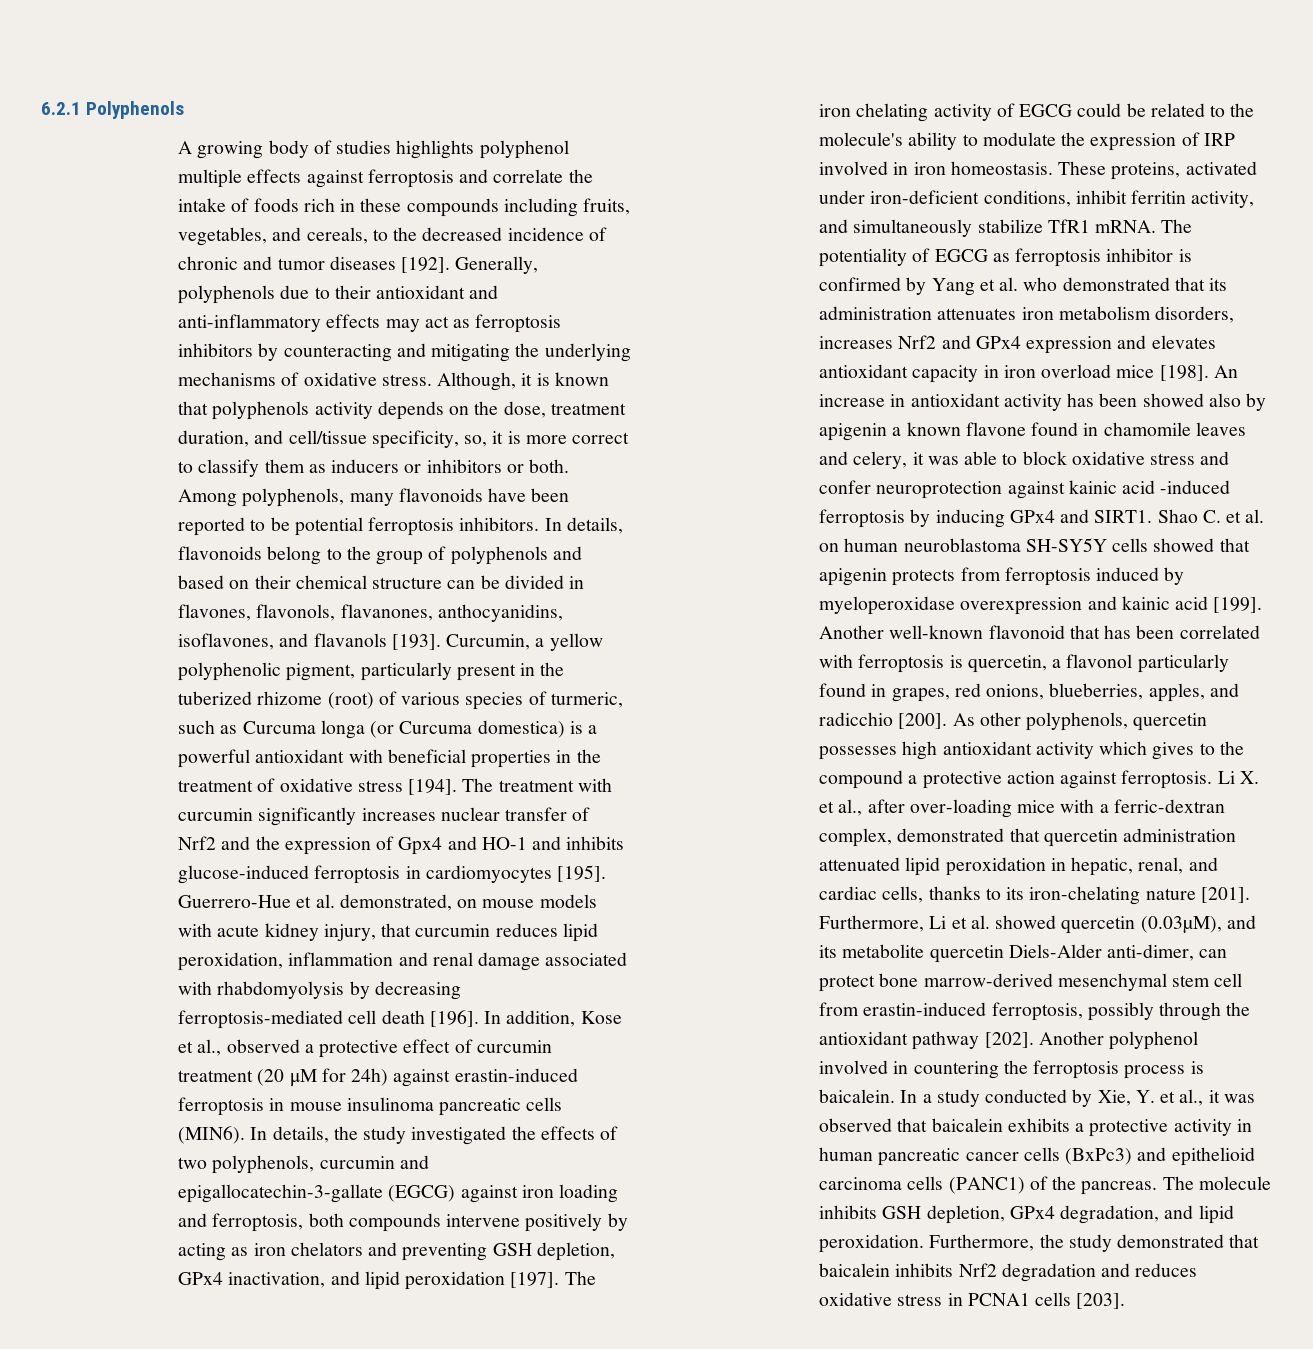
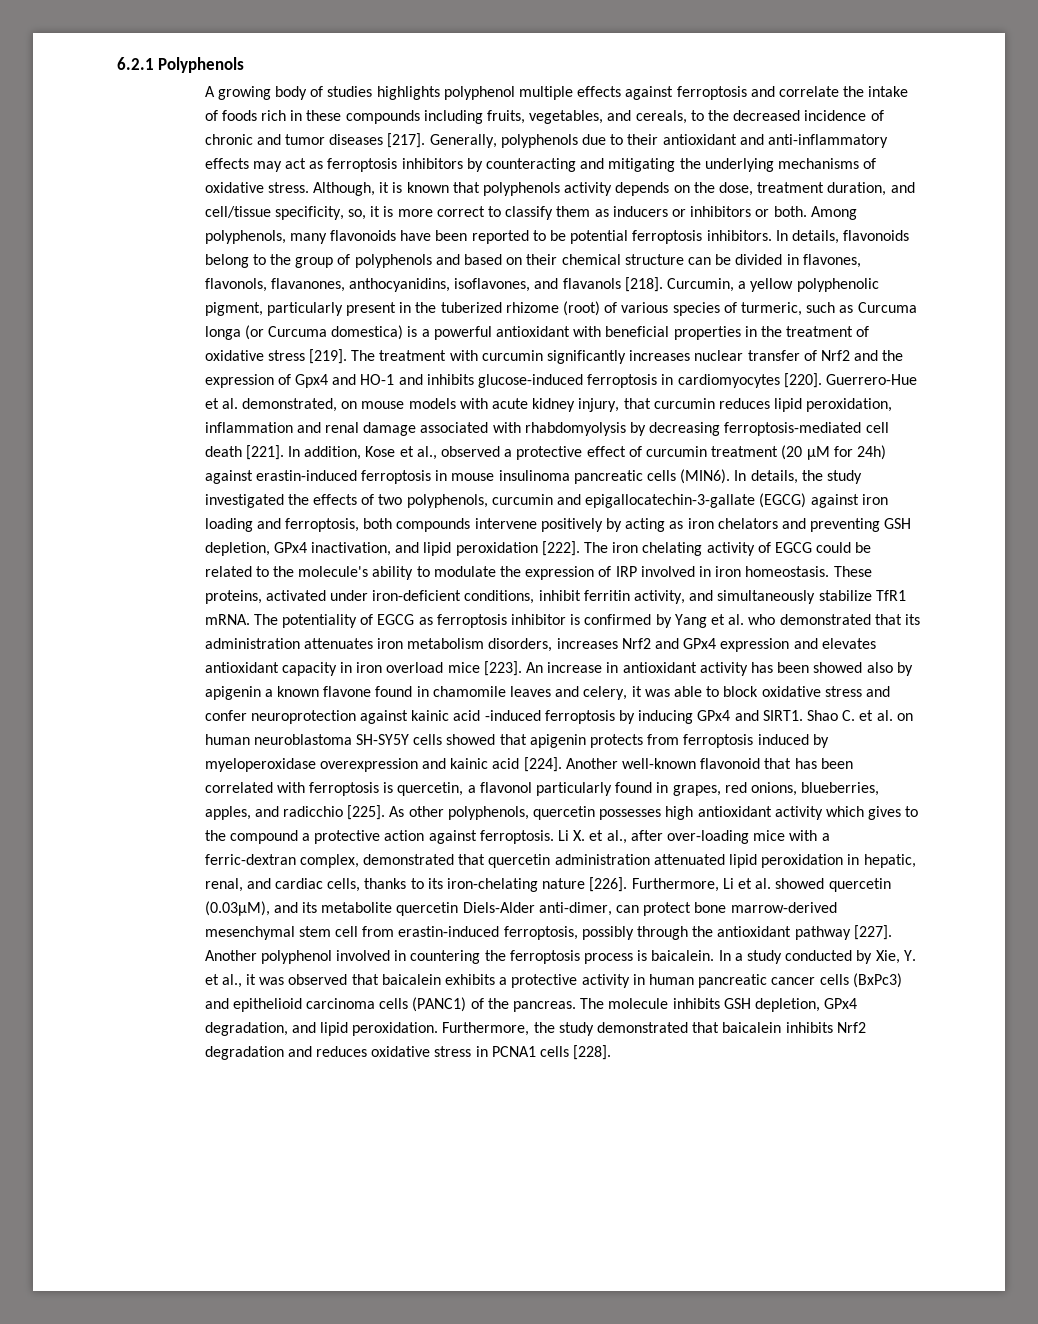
[401,257,451,273] [192]. -> [387,133,426,148] [217].
[391,634,441,650] [193]. -> [624,277,663,292] [218].
[408,779,458,795] [194]. -> [309,349,348,364] [219].
[557,865,607,882] [195]. -> [783,373,822,388] [220].
[429,1010,479,1027] [196]. -> [245,445,284,460] [221].
[510,1272,560,1288] [197]. -> [541,541,580,556] [222].
[1159,365,1209,381] [198]. -> [483,661,522,676] [223].
[1213,597,1263,613] [199]. -> [523,757,562,772] [224].
[898,713,948,729] [200]. -> [347,805,386,820] [225].
[1200,887,1250,903] [201]. -> [589,877,628,892] [226].
[984,1032,1034,1048] [202]. -> [853,925,892,940] [227].
[1076,1293,1126,1309] [203]. -> [573,1045,612,1060] [228].

